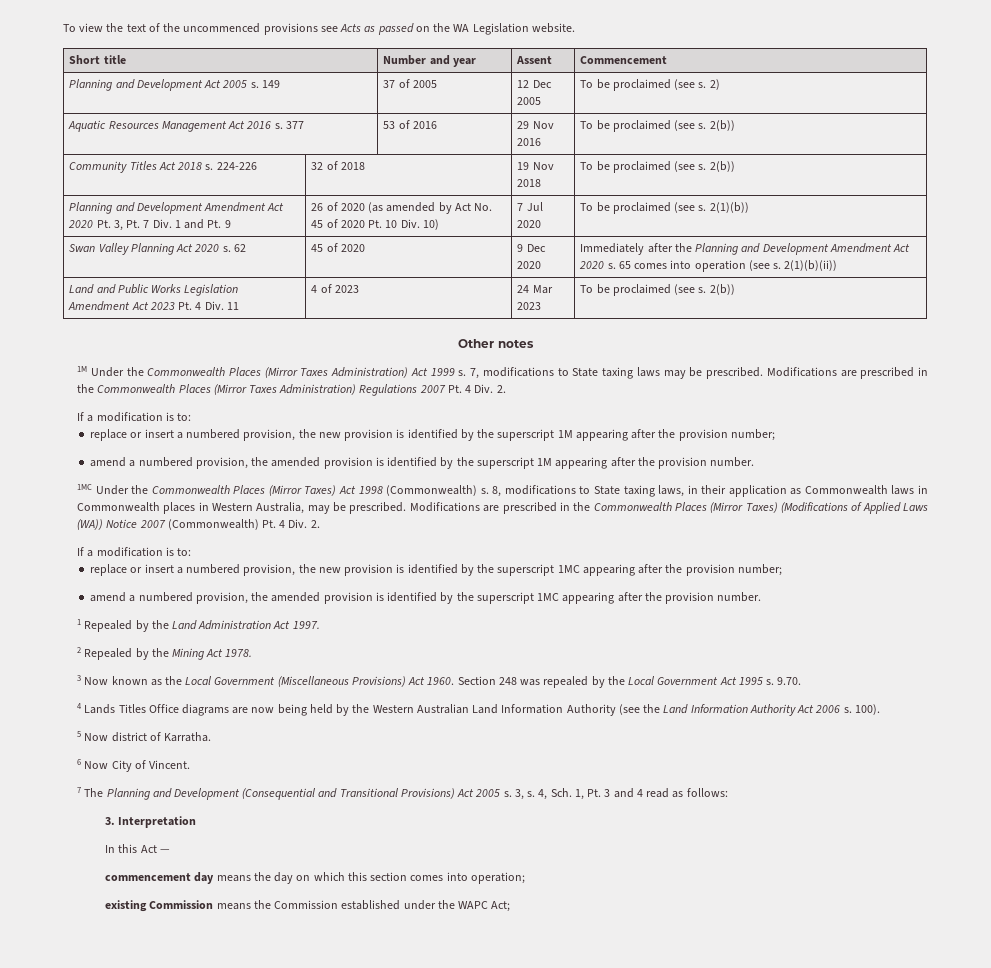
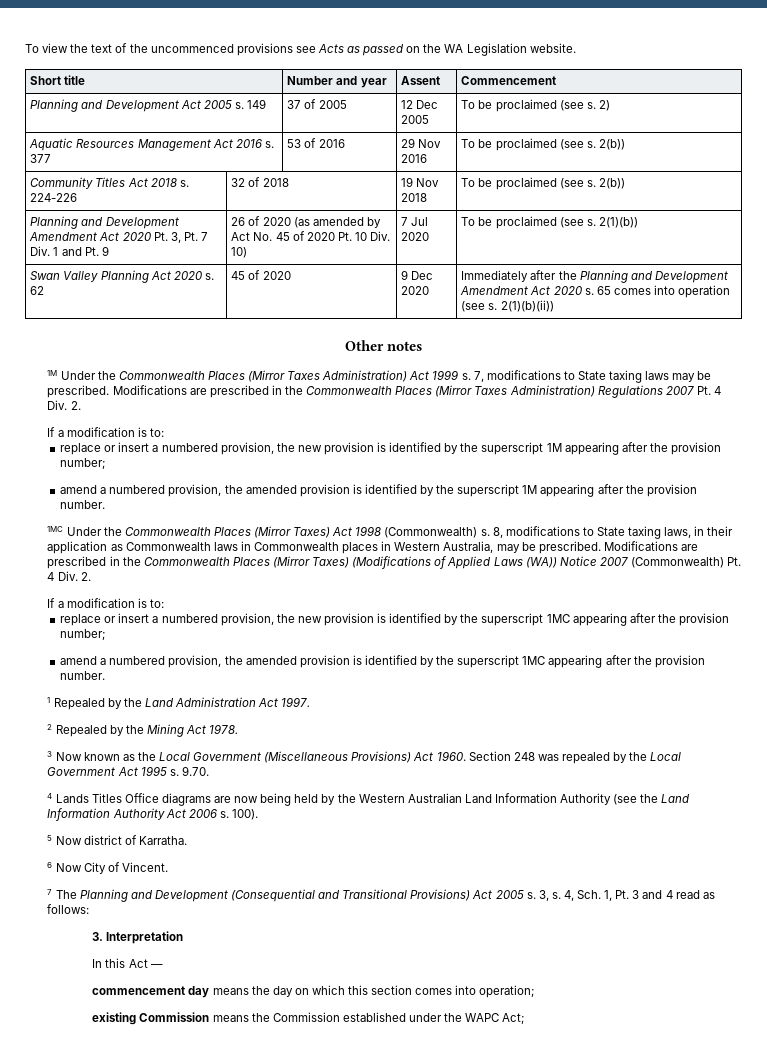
[69,284,239,296] [68,301,239,311] [311,284,359,293] [517,285,553,294] [517,302,542,310] [580,284,735,296] // Land and Public Works Legislation Amendment Act 2023 Pt. 4 Div. 11 | 4 of 2023 | 24 Mar 2023 | To be proclaimed (see s. 2(b)) -> (554, 306) none

